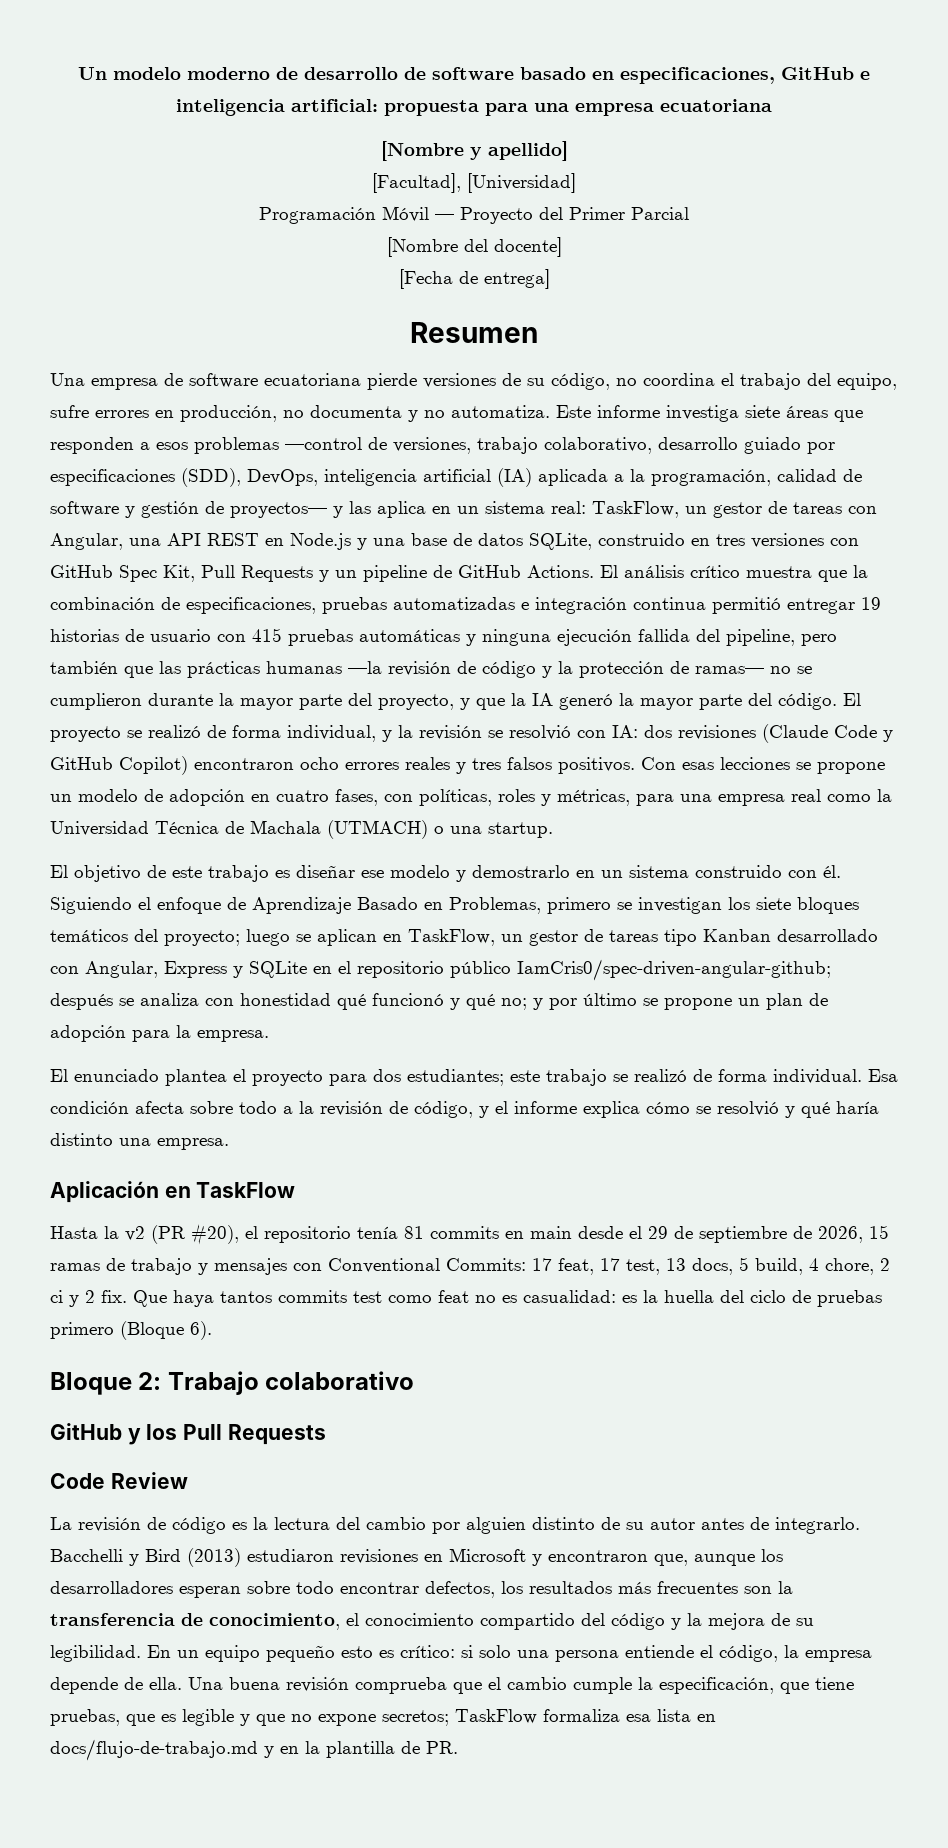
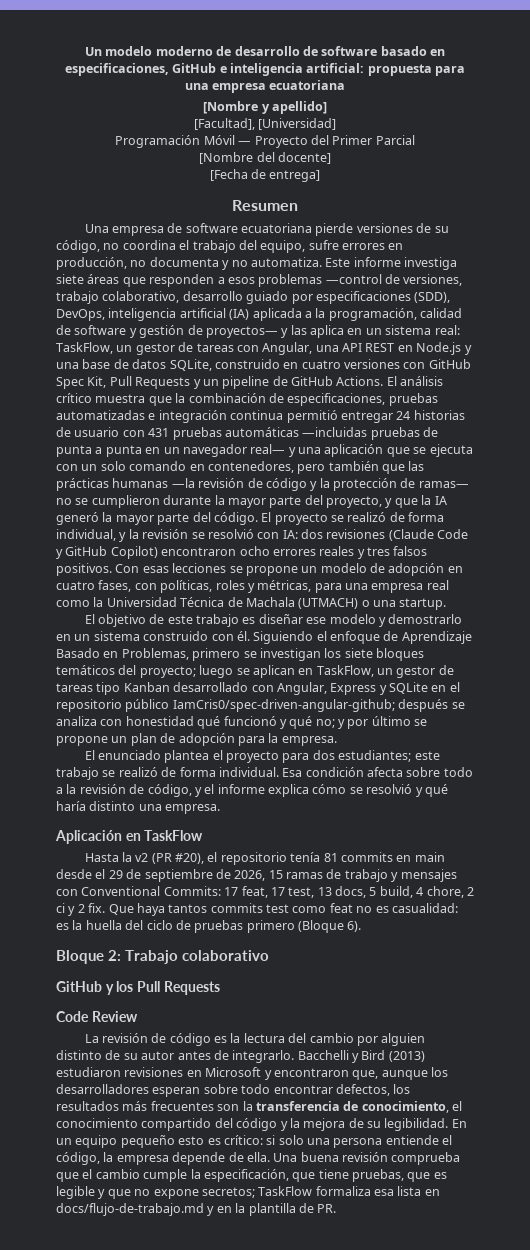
[716,534,745,546] tres -> [301,360,341,369] cuatro
[861,597,881,610] 19 -> [396,411,411,420] 24
[252,628,282,642] 415 -> [148,428,170,437] 431
[466,629,795,646] y ninguna ejecución fallida del pipeline, -> [302,427,438,440] [56,444,473,457] [56,461,294,473] —incluidas pruebas de punta a punta en un navegador real— y una aplicación que se ejecuta con un solo comando en contenedores,

